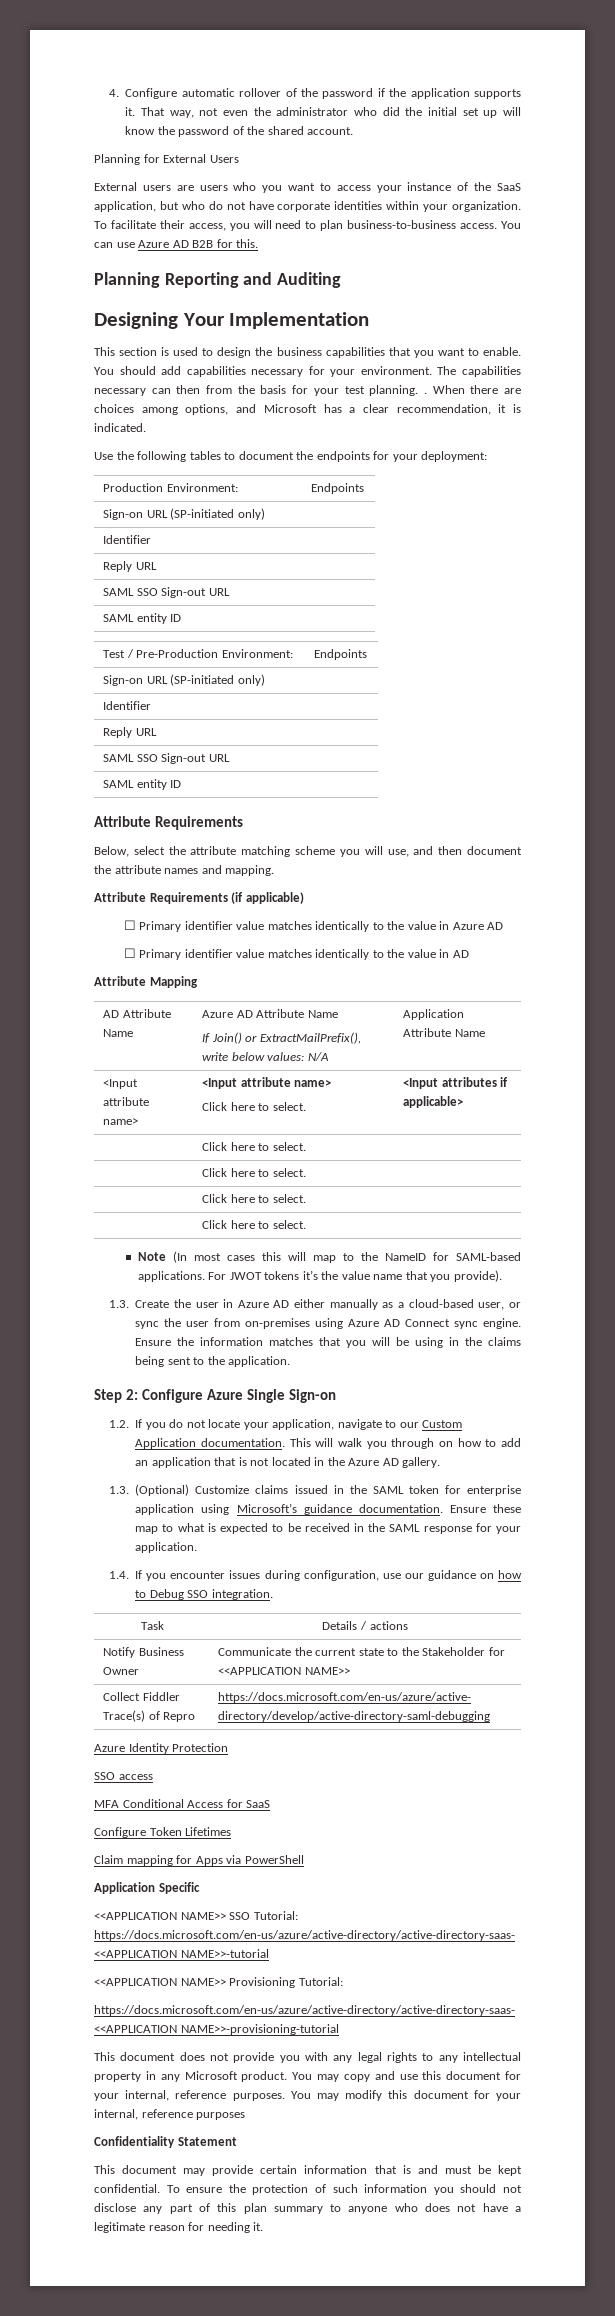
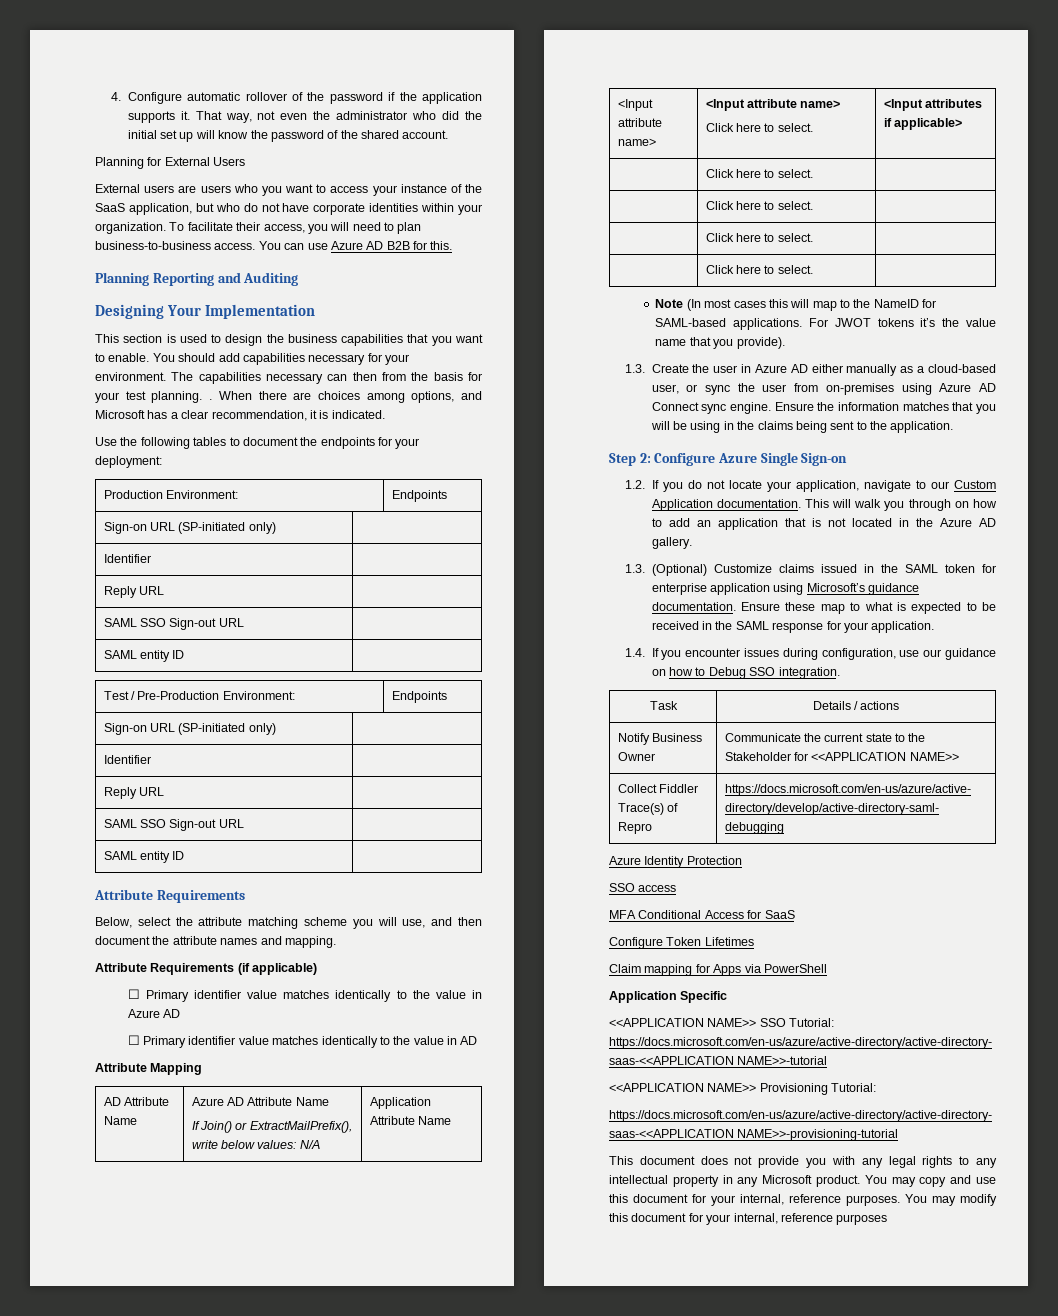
[94,2136,237,2148] [94,2165,522,2176] [94,2184,522,2195] [94,2203,522,2214] [94,2222,264,2233] // Confidentiality Statement // This document may provide certain information that is and must be kept confidential. To ensure the protection of such information you should not disclose any part of this plan summary to anyone who does not have a legitimate reason for needing it. -> (888, 1219) none

